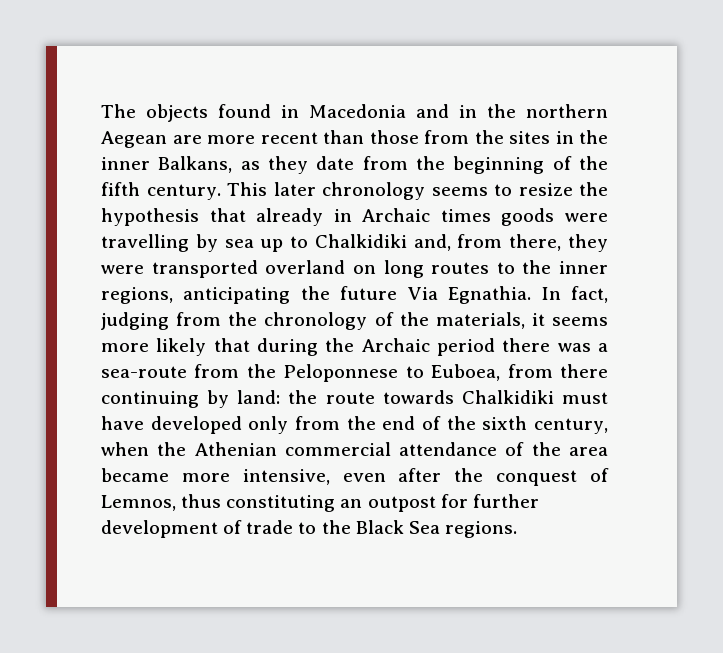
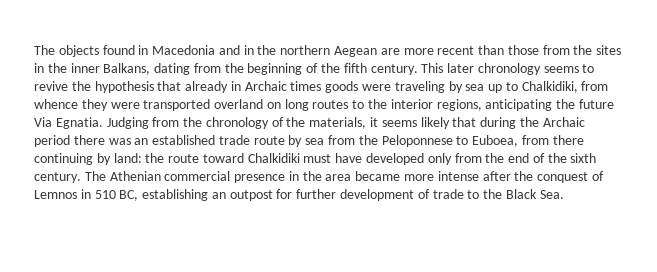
[240,156,355,174] as they date -> [154,63,191,75] dating
[518,183,573,196] resize -> [34,81,68,91] revive
[101,234,189,252] travelling -> [394,81,445,93] traveling
[314,234,562,251] Chalkidiki and, from there, -> [521,81,609,93] [34,99,78,109] Chalkidiki, from whence
[559,261,608,274] inner -> [390,99,433,109] interior
[448,286,608,304] [101,312,169,330] Egnathia. In fact, judging -> [55,117,149,129] Egnatia. Judging
[101,343,149,352] more -> (417, 123) none
[598,343,608,352] [101,366,187,378] a sea-route -> [134,135,325,147] an established trade route by sea
[382,390,454,404] towards -> [202,153,244,163] toward
[534,418,608,434] [101,442,525,456] century, when the Athenian commercial attendance of -> [34,171,299,183] century. The Athenian commercial presence in
[242,469,386,485] intensive, even -> [437,171,479,181] intense
[101,494,336,512] Lemnos, thus constituting -> [34,189,209,201] Lemnos in 510 BC, establishing
[408,521,517,538] Sea regions. -> [539,190,564,199] Sea.

